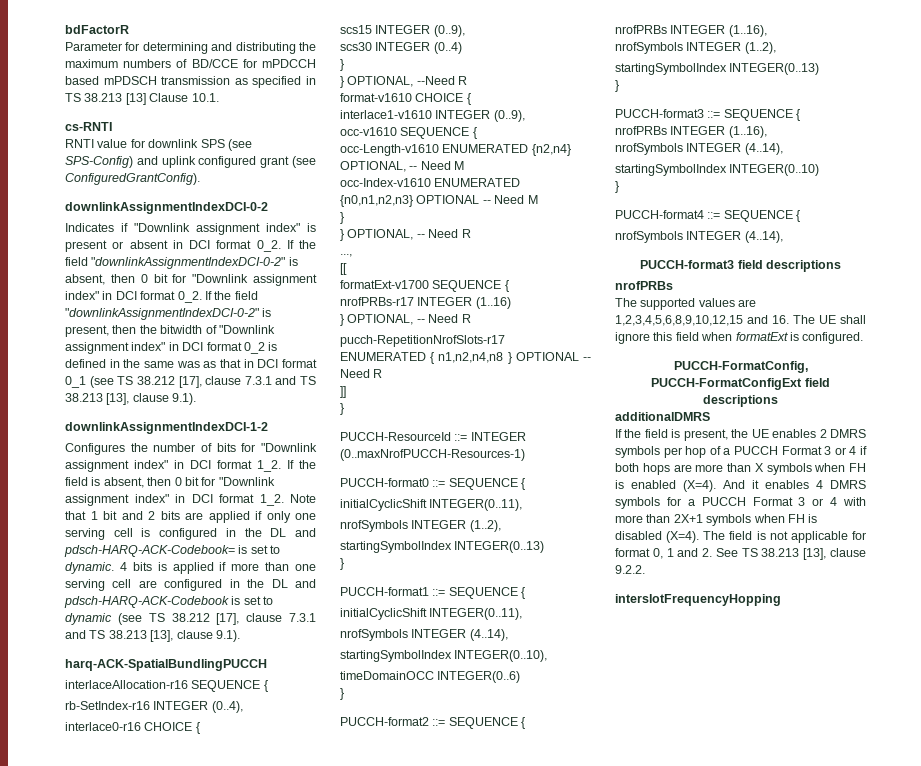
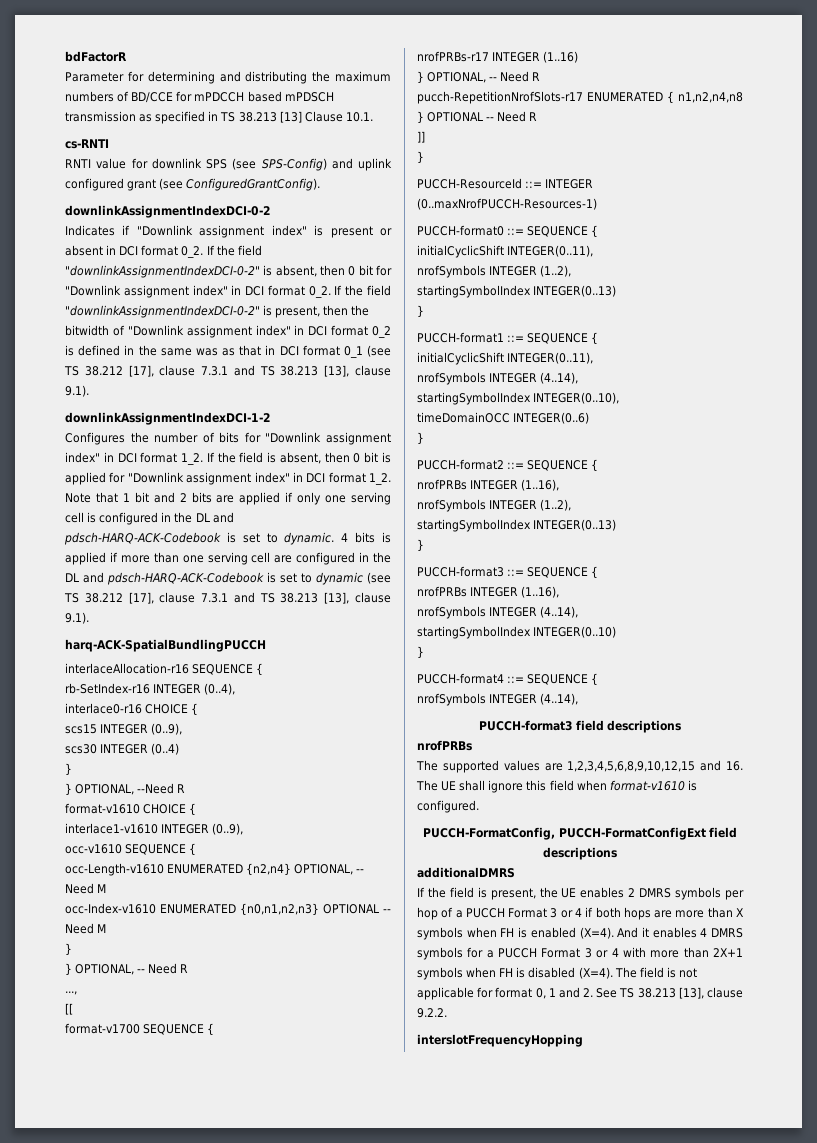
(199, 481) none -> [382,452,392,463] [65,472,106,485] is applied
[64,545,235,557] pdsch-HARQ-ACK-Codebook= -> [64,532,221,545] pdsch-HARQ-ACK-Codebook
[340,280,429,289] formatExt-v1700 -> [65,1023,140,1034] format-v1700
[735,332,788,341] formatExt -> [609,780,685,791] format-v1610

